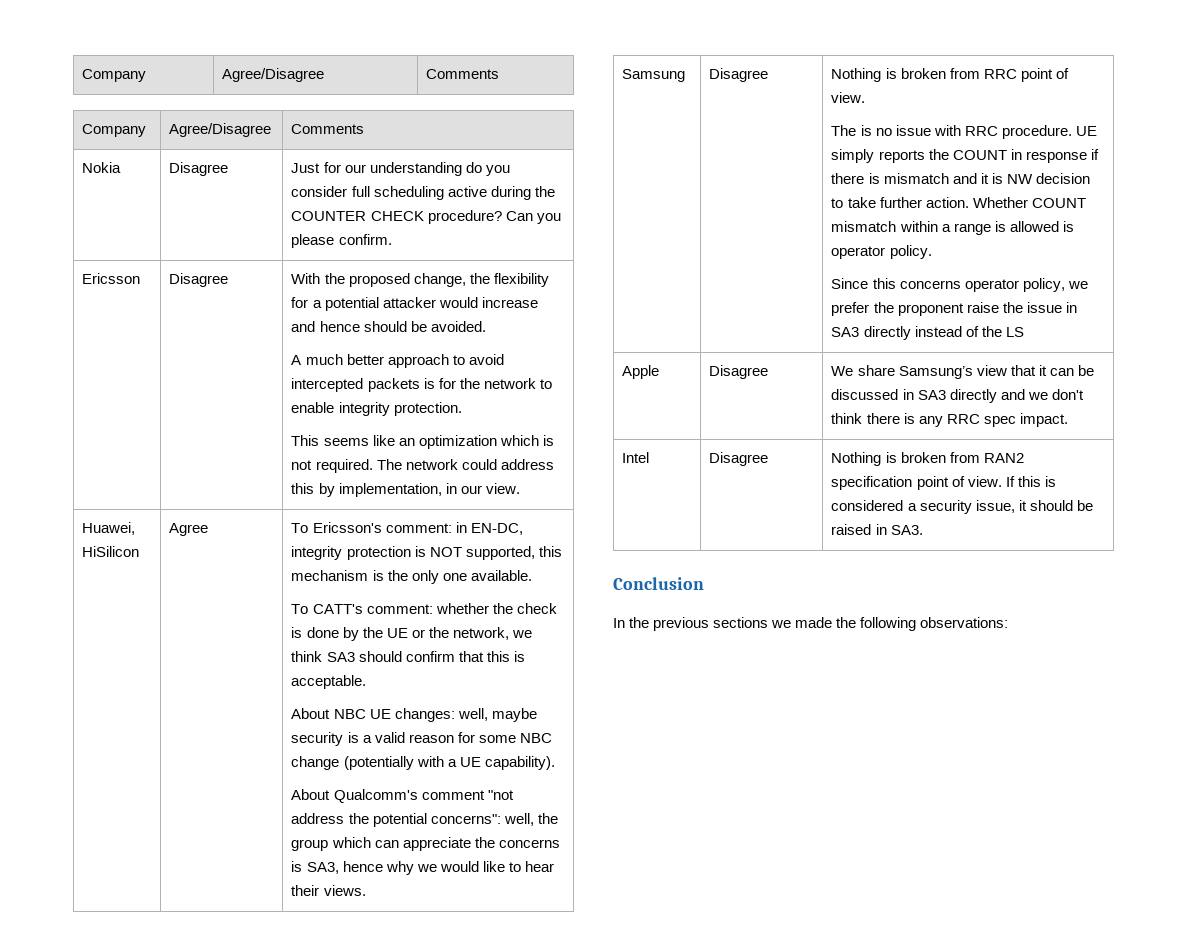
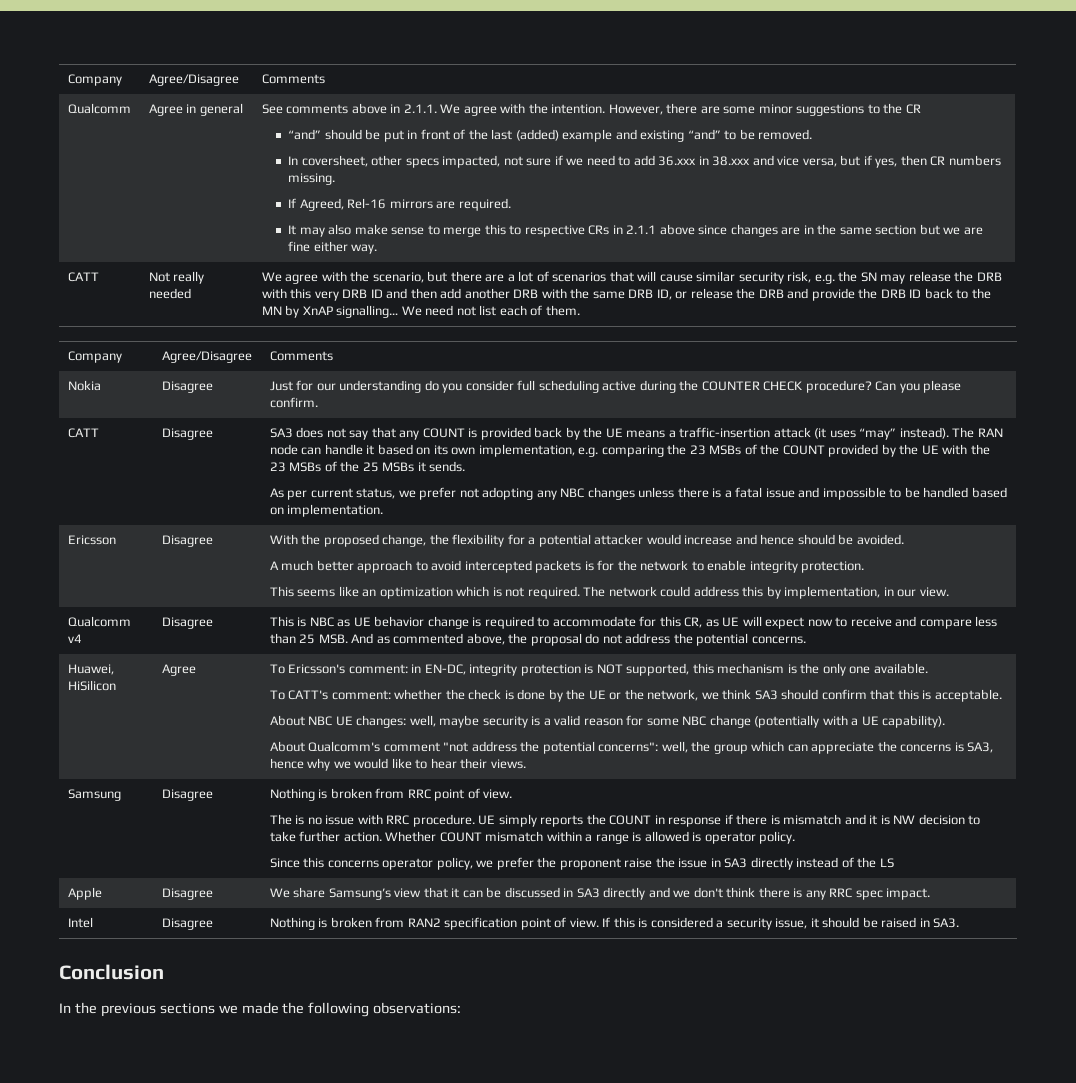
[82,69,147,82] [222,68,325,82] [426,69,500,79] Company | Agree/Disagree | Comments -> [67,74,122,86] [148,74,239,86] [261,74,325,84] [67,103,131,114] [148,103,243,116] [261,103,921,116] [288,129,813,142] [288,155,1001,168] [288,173,336,185] [288,198,511,211] [288,224,983,237] [288,241,378,254] [67,272,99,282] [148,271,205,284] [148,288,191,299] [261,271,1002,284] [261,288,991,301] [261,305,580,318] Company | Agree/Disagree | Comments // Qualcomm | Agree in general | See comments above in 2.1.1. We agree with the intention. However, there are some minor suggestions to the CR // “and” should be put in front of the last (added) example and existing “and” to be removed. // In coversheet, other specs impacted, not sure if we need to add 36.xxx in 38.xxx and vice versa, but if yes, then CR numbers missing. // If Agreed, Rel-16 mirrors are required. // It may also make sense to merge this to respective CRs in 2.1.1 above since changes are in the same section but we are fine either way. // CATT | Not really needed | We agree with the scenario, but there are a lot of scenarios that will cause similar security risk, e.g. the SN may release the DRB with this very DRB ID and then add another DRB with the same DRB ID, or release the DRB and provide the DRB ID back to the MN by XnAP signalling… We need not list each of them.
(392, 239) none -> [67,428,99,438] [161,428,213,440] [269,427,1003,440] [269,444,990,457] [269,461,466,472] [269,487,1007,500] [269,504,384,517] // CATT | Disagree | SA3 does not say that any COUNT is provided back by the UE means a traffic-insertion attack (it uses “may” instead). The RAN node can handle it based on its own implementation, e.g. comparing the 23 MSBs of the COUNT provided by the UE with the 23 MSBs of the 25 MSBs it sends. // As per current status, we prefer not adopting any NBC changes unless there is a fatal issue and impossible to be handled based on implementation.
(520, 488) none -> [67,616,131,627] [67,634,82,643] [161,617,213,629] [269,616,998,629] [269,633,806,646] // Qualcomm v4 | Disagree | This is NBC as UE behavior change is required to accommodate for this CR, as UE will expect now to receive and compare less than 25 MSB. And as commented above, the proposal do not address the potential concerns.

